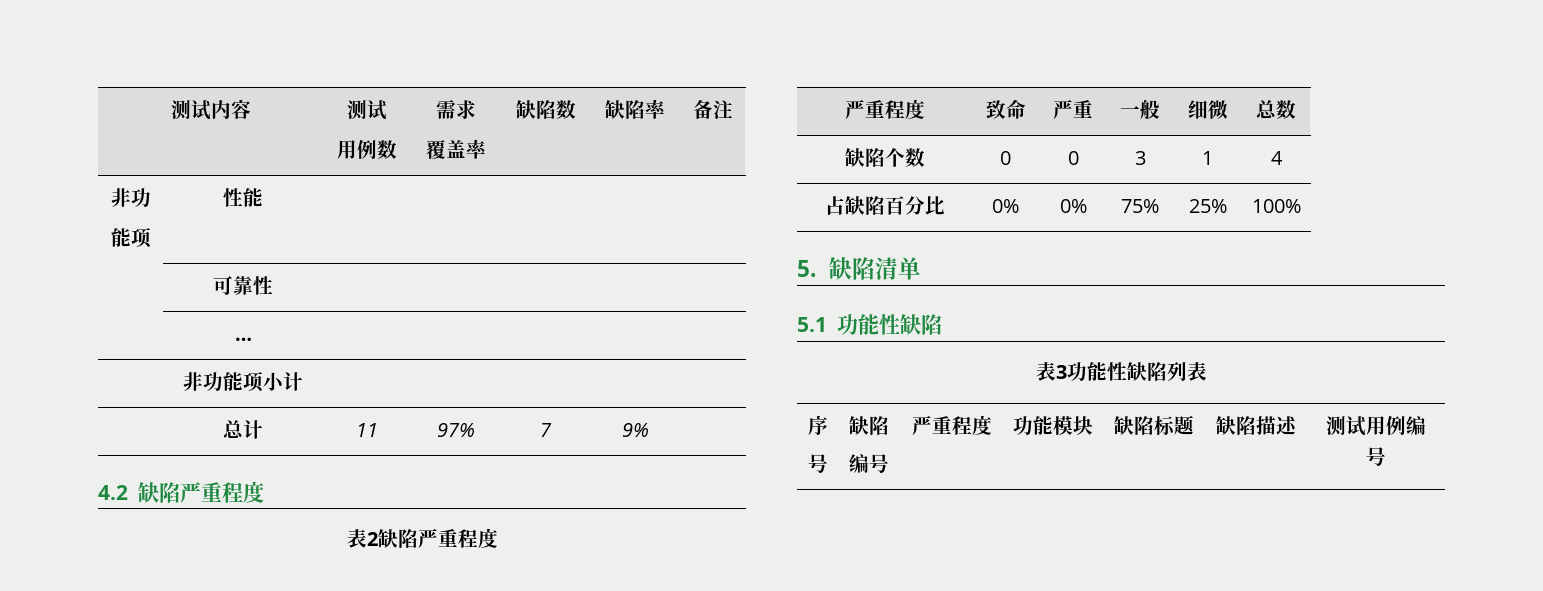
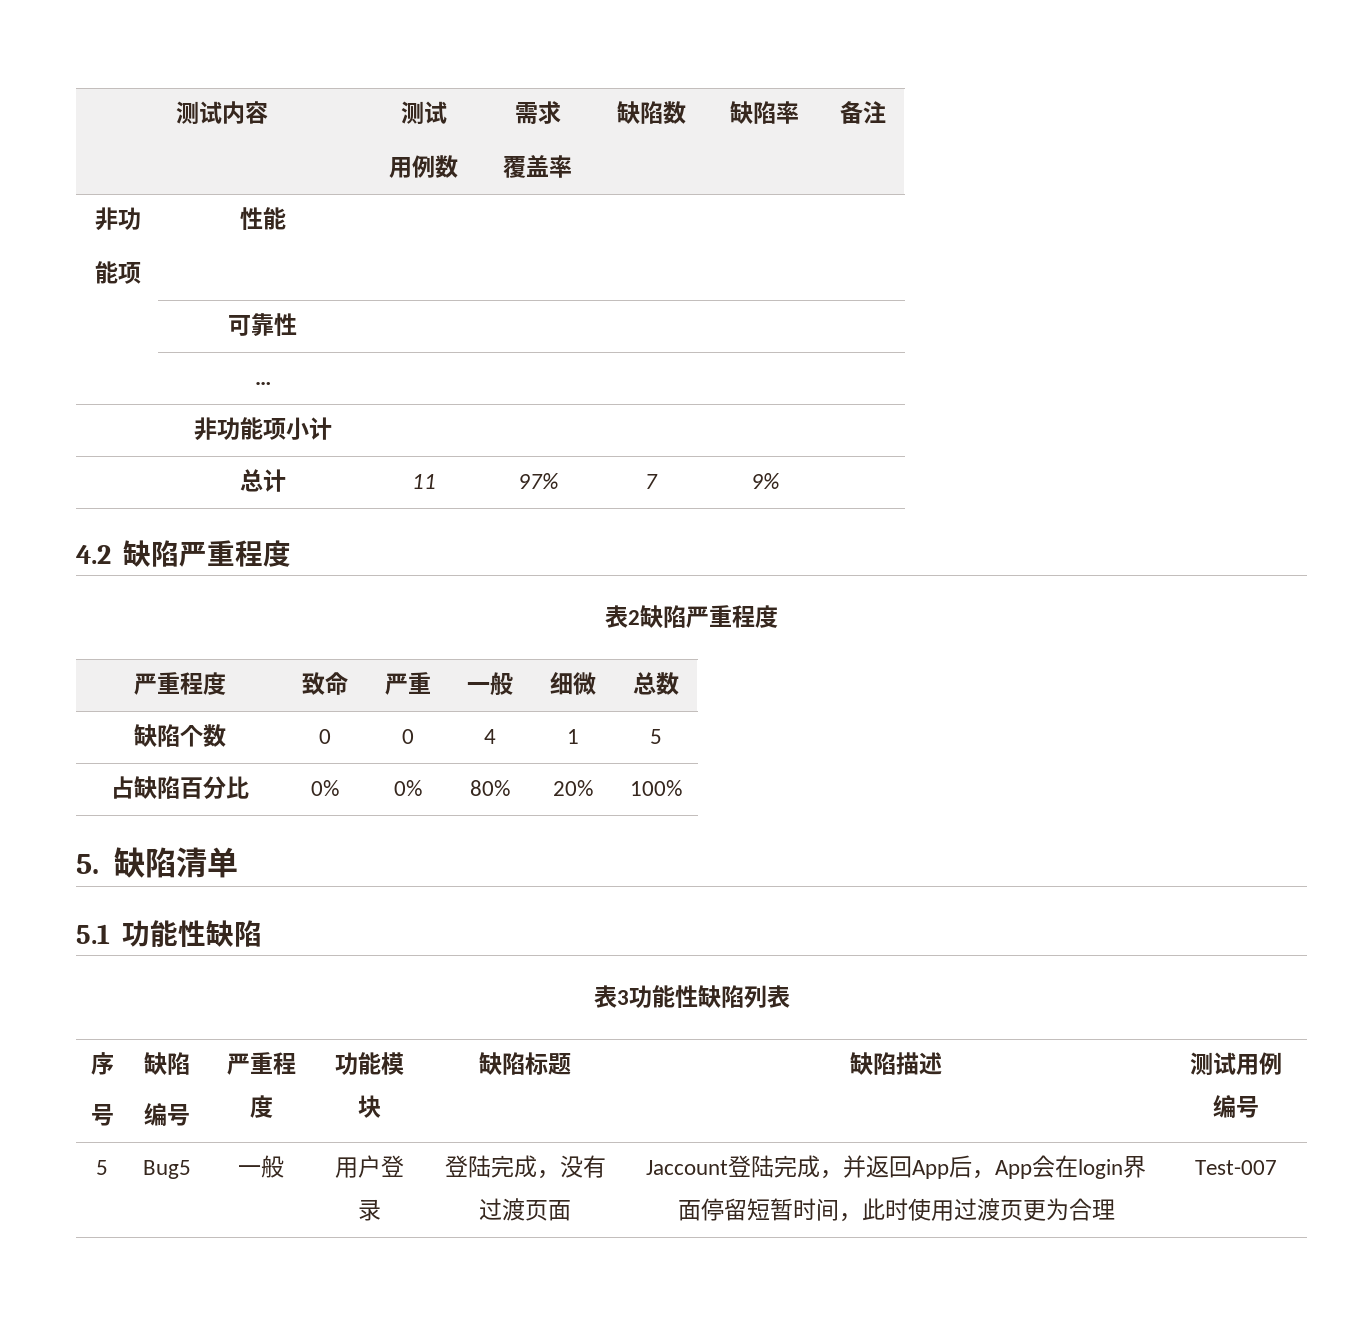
[1134,151,1146,165] [1202,151,1213,165] [1270,151,1283,165] 3 | 1 | 4 -> [484,729,496,744] [567,729,579,744] [650,729,662,744] 4 | 1 | 5
[1121,199,1159,213] [1188,199,1227,213] 75% | 25% -> [470,780,510,796] [553,780,593,796] 80% | 20%
(1386, 456) none -> [96,1160,108,1175] [143,1160,191,1179] [238,1155,284,1178] [335,1155,404,1178] [358,1199,381,1221] [444,1155,606,1179] [479,1198,571,1221] [646,1155,1146,1179] [677,1198,1115,1222] [1195,1160,1277,1175] // 5 | Bug5 | 一般 | 用户登录 | 登陆完成，没有过渡页面 | Jaccount登陆完成，并返回App后，App会在login界面停留短暂时间，此时使用过渡页更为合理 | Test-007

